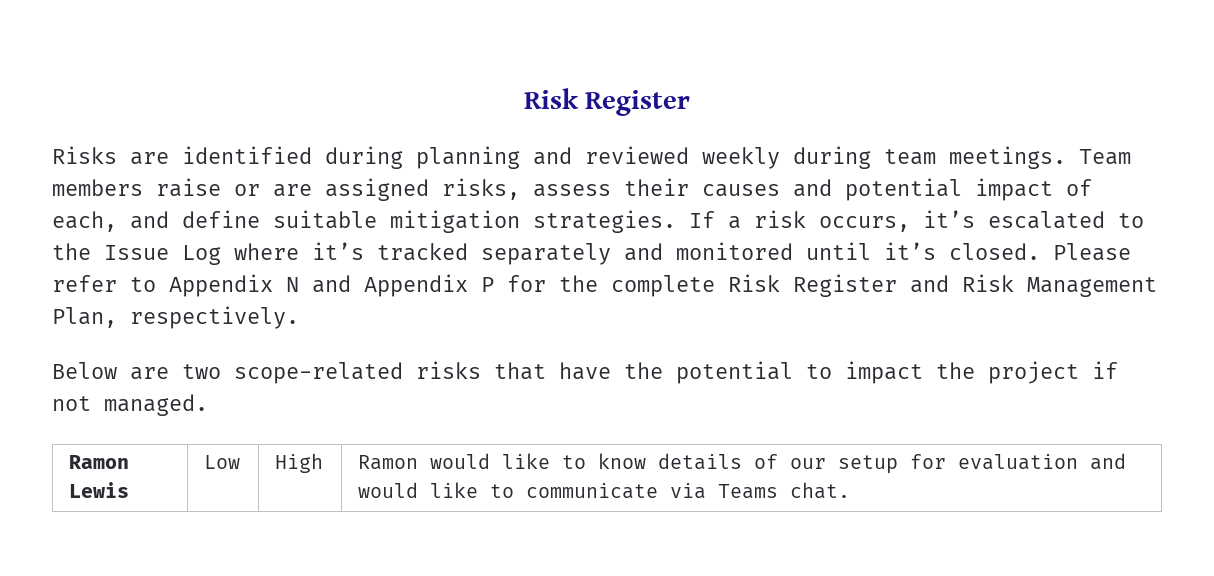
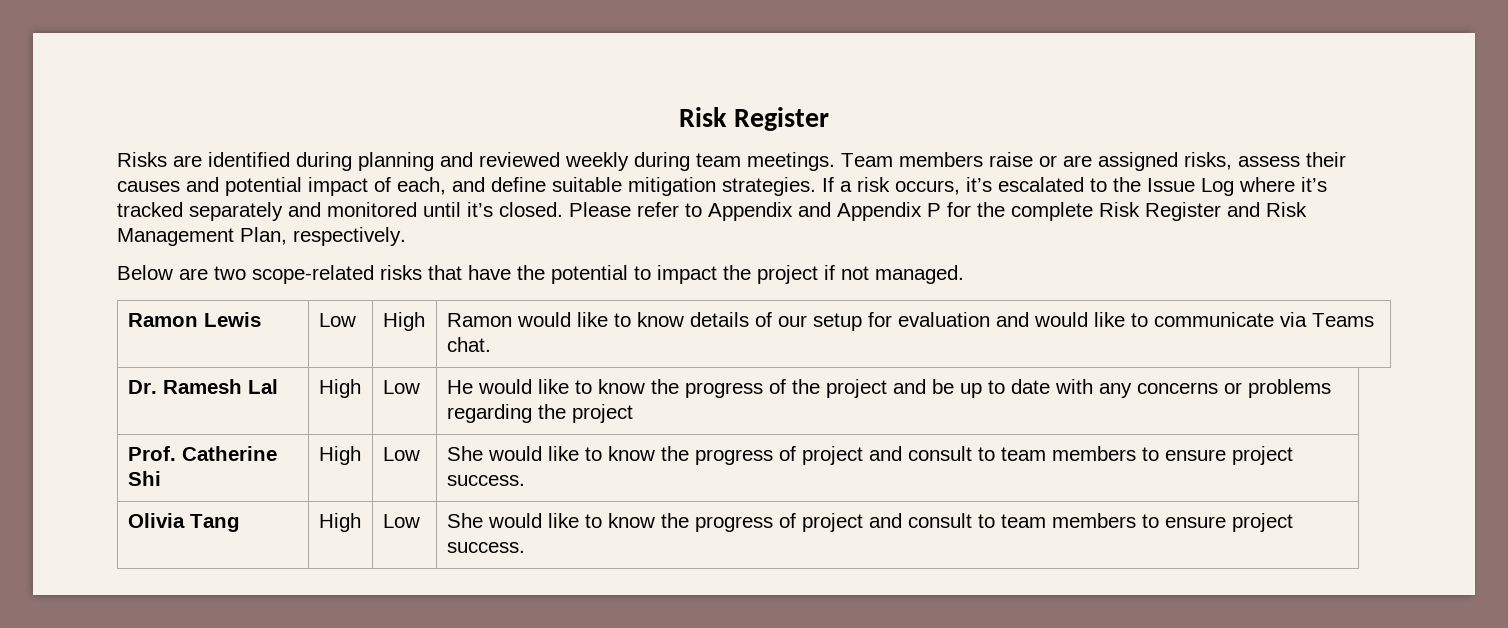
[286,277,299,292] N -> (793, 211) none
(850, 490) none -> [127,379,278,394] [318,379,361,398] [382,380,420,394] [446,379,1331,398] [446,404,633,423] [127,446,277,461] [127,471,161,486] [318,446,361,465] [382,447,420,461] [446,446,1293,465] [446,475,525,486] [127,513,240,532] [318,513,361,532] [382,514,420,528] [446,513,1293,532] [446,542,525,553] // Dr. Ramesh Lal | High | Low | He would like to know the progress of the project and be up to date with any concerns or problems regarding the project // Prof. Catherine Shi | High | Low | She would like to know the progress of project and consult to team members to ensure project success. // Olivia Tang | High | Low | She would like to know the progress of project and consult to team members to ensure project success.

